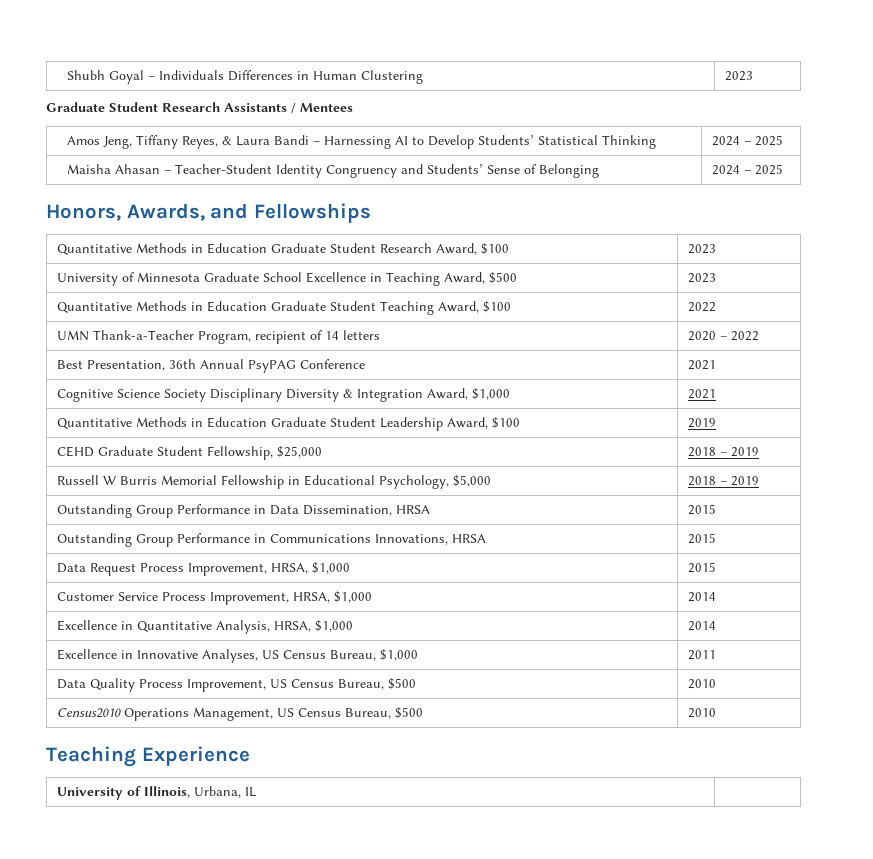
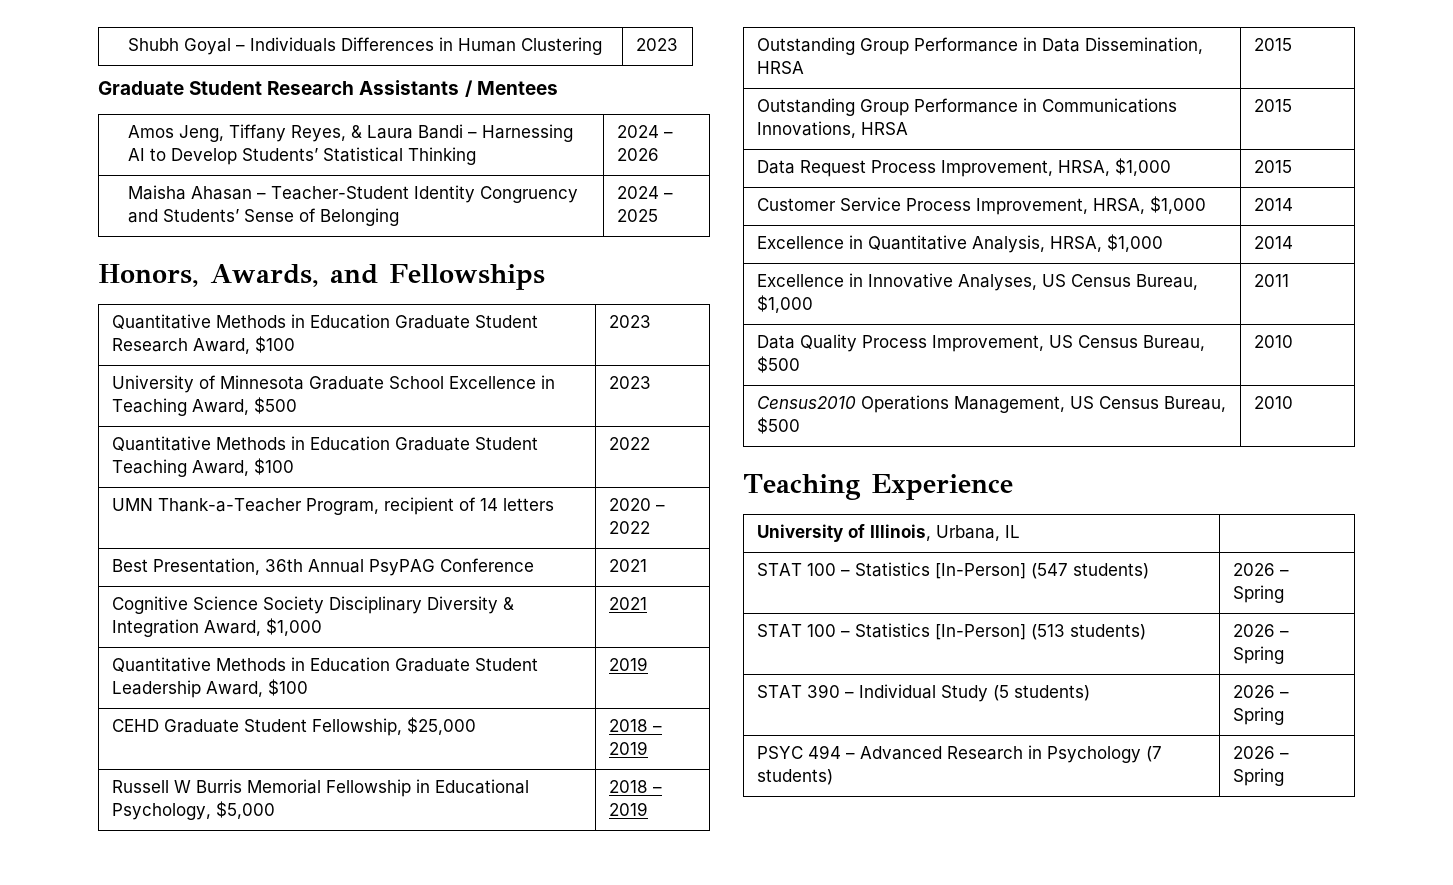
[754,135,783,146] 2025 -> [616,148,659,161] 2026
(256, 792) none -> [756,562,1149,579] [1232,563,1289,576] [1232,585,1284,603] [756,623,1146,640] [1232,624,1289,637] [1232,646,1284,664] [756,684,1090,702] [1232,685,1289,698] [1232,707,1284,725] [756,745,1162,763] [756,769,833,785] [1232,746,1289,759] [1232,768,1284,786] // STAT 100 – Statistics [In-Person] (547 students) | 2026 – Spring // STAT 100 – Statistics [In-Person] (513 students) | 2026 – Spring // STAT 390 – Individual Study (5 students) | 2026 – Spring // PSYC 494 – Advanced Research in Psychology (7 students) | 2026 – Spring

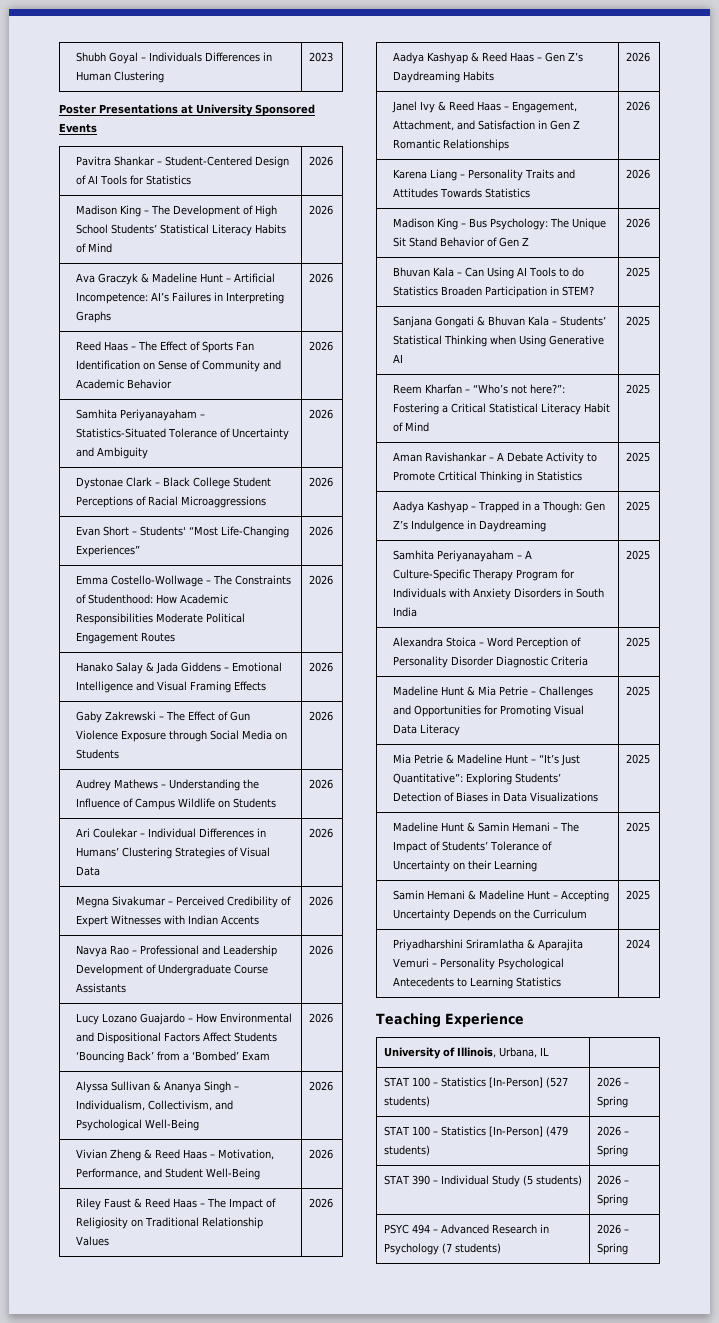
[98,80,558,97] [127,124,573,142] [127,147,476,165] [616,125,673,138] [616,148,659,161] [127,185,578,203] [127,208,399,226] [616,186,673,199] [616,209,658,222] [98,264,545,290] [111,314,538,329] [111,336,295,354] [608,315,651,328] [111,375,555,393] [111,397,297,416] [608,376,651,389] [111,436,538,451] [111,458,294,477] [608,437,650,450] [111,497,554,515] [608,498,665,511] [608,521,650,534] [111,558,534,576] [608,559,647,572] [111,596,514,614] [111,618,322,637] [608,597,647,610] [111,657,538,672] [111,679,308,698] [608,657,648,671] [111,717,476,736] [608,719,662,732] [608,741,648,755] [111,779,529,797] [111,801,275,820] [608,780,662,793] [608,802,648,816] [756,37,1203,55] [756,61,804,74] [1253,38,1292,51] [756,98,1177,116] [756,121,908,138] [1253,99,1292,112] [756,158,1171,177] [1253,160,1292,173] [756,196,1206,215] [1253,198,1293,211] [756,234,1163,253] [1253,236,1293,249] [756,273,1198,291] [756,295,813,313] [1253,274,1289,287] [756,334,1205,352] [756,356,800,373] [1253,335,1293,348] [756,395,1226,413] [756,417,800,434] [1253,396,1293,409] Graduate Student Research Assistants / Mentees // Amos Jeng, Tiffany Reyes, & Laura Bandi – Harnessing AI to Develop Students’ Statistical Thinking | 2024 – 2026 // Maisha Ahasan – Teacher-Student Identity Congruency and Students’ Sense of Belonging | 2024 – 2025 // Honors, Awards, and Fellowships // Quantitative Methods in Education Graduate Student Research Award, $100 | 2023 // University of Minnesota Graduate School Excellence in Teaching Award, $500 | 2023 // Quantitative Methods in Education Graduate Student Teaching Award, $100 | 2022 // UMN Thank-a-Teacher Program, recipient of 14 letters | 2020 – 2022 // Best Presentation, 36th Annual PsyPAG Conference | 2021 // Cognitive Science Society Disciplinary Diversity & Integration Award, $1,000 | 2021 // Quantitative Methods in Education Graduate Student Leadership Award, $100 | 2019 // CEHD Graduate Student Fellowship, $25,000 | 2018 – 2019 // Russell W Burris Memorial Fellowship in Educational Psychology, $5,000 | 2018 – 2019 // Outstanding Group Performance in Data Dissemination, HRSA | 2015 // Outstanding Group Performance in Communications Innovations, HRSA | 2015 // Data Request Process Improvement, HRSA, $1,000 | 2015 // Customer Service Process Improvement, HRSA, $1,000 | 2014 // Excellence in Quantitative Analysis, HRSA, $1,000 | 2014 // Excellence in Innovative Analyses, US Census Bureau, $1,000 | 2011 // Data Quality Process Improvement, US Census Bureau, $500 | 2010 // Census2010 Operations Management, US Census Bureau, $500 | 2010 -> [59,104,315,116] [59,123,97,133] [76,156,290,168] [76,175,192,185] [308,156,333,166] [76,205,278,217] [76,224,287,236] [76,243,113,253] [308,205,333,215] [76,273,276,285] [76,292,285,304] [76,311,112,323] [308,273,333,283] [76,341,255,353] [76,360,282,372] [76,379,173,389] [308,341,333,351] [76,409,206,421] [76,428,290,440] [76,447,149,459] [308,409,333,419] [76,477,272,489] [76,496,267,508] [308,477,333,487] [76,526,290,538] [76,545,141,557] [308,526,333,536] [76,575,292,587] [76,594,229,604] [76,613,246,625] [76,632,176,644] [308,575,333,585] [76,662,283,674] [76,681,267,693] [308,662,333,672] [76,711,251,723] [76,730,288,742] [76,749,120,759] [308,711,333,721] [76,779,260,791] [76,798,277,810] [308,779,333,789] [76,828,267,838] [76,847,271,859] [76,866,101,876] [308,828,333,838] [76,896,292,908] [76,915,260,927] [308,896,333,906] [76,945,278,957] [76,964,269,976] [76,983,127,993] [308,945,333,955] [76,1013,293,1025] [76,1032,278,1044] [76,1051,271,1063] [308,1013,333,1023] [76,1081,240,1093] [76,1100,234,1111] [76,1119,200,1131] [308,1081,333,1091] [76,1149,275,1161] [76,1168,261,1180] [308,1149,333,1159] [76,1198,277,1210] [76,1217,264,1229] [76,1236,110,1246] [308,1198,333,1208] [393,52,584,64] [393,71,495,83] [625,52,650,62] [392,101,578,113] [393,120,581,131] [393,139,510,151] [625,101,650,111] [393,169,576,181] [393,188,531,198] [625,169,650,179] [393,218,607,230] [393,237,530,247] [625,218,650,228] [393,267,585,279] [393,286,595,298] [625,267,650,277] [393,316,607,328] [393,335,605,347] [393,354,404,363] [625,316,650,326] [393,384,566,394] [393,403,611,415] [393,422,430,432] [625,384,650,394] [393,452,598,464] [393,471,583,483] [625,452,650,462] [393,501,606,513] [393,520,547,532] [625,501,650,511] [393,550,533,562] [393,569,576,581] [393,588,605,600] [393,607,418,617] [625,550,650,560] [393,637,582,649] [393,656,589,668] [625,637,650,647] [393,686,594,698] [393,705,585,717] [393,724,461,736] [625,686,650,696] [393,754,581,766] [393,773,562,785] [393,792,599,802] [625,754,650,764] [393,822,580,832] [393,841,553,853] [393,860,538,872] [625,822,650,832] [393,890,610,902] [393,909,588,921] [625,890,650,900] [393,939,584,951] [393,958,565,970] [393,977,562,989] [625,939,650,949] Poster Presentations at University Sponsored Events // Pavitra Shankar – Student-Centered Design of AI Tools for Statistics | 2026 // Madison King – The Development of High School Students’ Statistical Literacy Habits of Mind | 2026 // Ava Graczyk & Madeline Hunt – Artificial Incompetence: AI’s Failures in Interpreting Graphs | 2026 // Reed Haas – The Effect of Sports Fan Identification on Sense of Community and Academic Behavior | 2026 // Samhita Periyanayaham – Statistics-Situated Tolerance of Uncertainty and Ambiguity | 2026 // Dystonae Clark – Black College Student Perceptions of Racial Microaggressions | 2026 // Evan Short – Students' “Most Life-Changing Experiences” | 2026 // Emma Costello-Wollwage – The Constraints of Studenthood: How Academic Responsibilities Moderate Political Engagement Routes | 2026 // Hanako Salay & Jada Giddens – Emotional Intelligence and Visual Framing Effects | 2026 // Gaby Zakrewski – The Effect of Gun Violence Exposure through Social Media on Students | 2026 // Audrey Mathews – Understanding the Influence of Campus Wildlife on Students | 2026 // Ari Coulekar – Individual Differences in Humans’ Clustering Strategies of Visual Data | 2026 // Megna Sivakumar – Perceived Credibility of Expert Witnesses with Indian Accents | 2026 // Navya Rao – Professional and Leadership Development of Undergraduate Course Assistants | 2026 // Lucy Lozano Guajardo – How Environmental and Dispositional Factors Affect Students ‘Bouncing Back’ from a ‘Bombed’ Exam | 2026 // Alyssa Sullivan & Ananya Singh – Individualism, Collectivism, and Psychological Well-Being | 2026 // Vivian Zheng & Reed Haas – Motivation, Performance, and Student Well-Being | 2026 // Riley Faust & Reed Haas – The Impact of Religiosity on Traditional Relationship Values | 2026 // Aadya Kashyap & Reed Haas – Gen Z’s Daydreaming Habits | 2026 // Janel Ivy & Reed Haas – Engagement, Attachment, and Satisfaction in Gen Z Romantic Relationships | 2026 // Karena Liang – Personality Traits and Attitudes Towards Statistics | 2026 // Madison King – Bus Psychology: The Unique Sit Stand Behavior of Gen Z | 2026 // Bhuvan Kala – Can Using AI Tools to do Statistics Broaden Participation in STEM? | 2025 // Sanjana Gongati & Bhuvan Kala – Students’ Statistical Thinking when Using Generative AI | 2025 // Reem Kharfan – “Who’s not here?”: Fostering a Critical Statistical Literacy Habit of Mind | 2025 // Aman Ravishankar – A Debate Activity to Promote Crtitical Thinking in Statistics | 2025 // Aadya Kashyap – Trapped in a Though: Gen Z’s Indulgence in Daydreaming | 2025 // Samhita Periyanayaham – A Culture-Specific Therapy Program for Individuals with Anxiety Disorders in South India | 2025 // Alexandra Stoica – Word Perception of Personality Disorder Diagnostic Criteria | 2025 // Madeline Hunt & Mia Petrie – Challenges and Opportunities for Promoting Visual Data Literacy | 2025 // Mia Petrie & Madeline Hunt – “It’s Just Quantitative”: Exploring Students’ Detection of Biases in Data Visualizations | 2025 // Madeline Hunt & Samin Hemani – The Impact of Students’ Tolerance of Uncertainty on their Learning | 2025 // Samin Hemani & Madeline Hunt – Accepting Uncertainty Depends on the Curriculum | 2025 // Priyadharshini Sriramlatha & Aparajita Vemuri – Personality Psychological Antecedents to Learning Statistics | 2024
[1030,563,1068,579] (547 -> [545,1077,568,1088] (527
[1030,624,1065,640] (513 -> [545,1126,568,1137] (479

